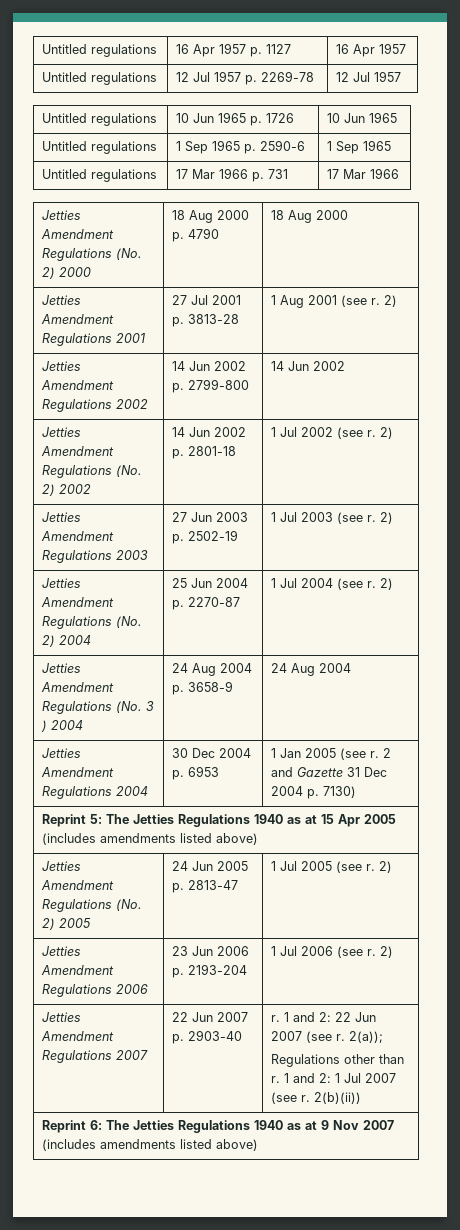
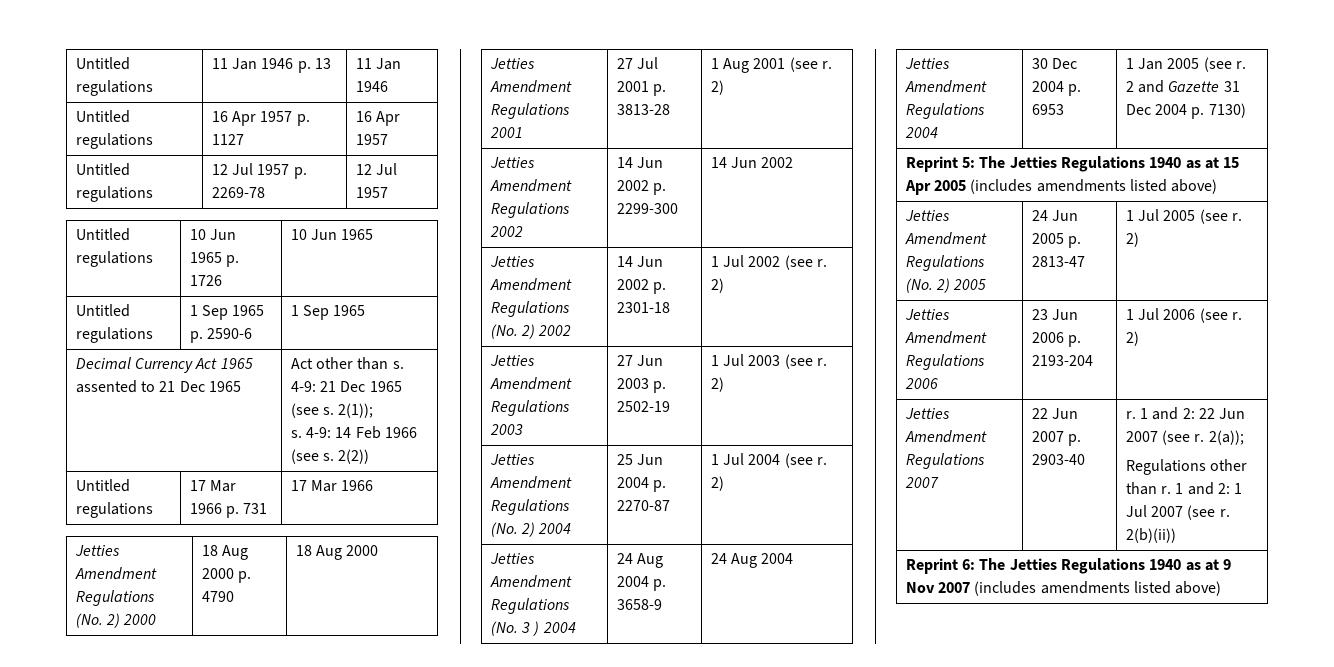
[42,44,158,57] Untitled regulations -> [75,57,130,70] [75,80,153,96] [211,58,332,73] [355,58,402,70] [355,81,388,92] [75,110,130,123] [75,133,153,149] Untitled regulations | 11 Jan 1946 p. 13 | 11 Jan 1946 // Untitled regulations
(392, 145) none -> [75,357,253,373] [75,380,242,393] [290,357,404,370] [290,381,402,392] [290,403,374,418] [290,426,418,439] [290,449,370,464] // Decimal Currency Act 1965 assented to 21 Dec 1965 | Act other than s. 4-9: 21 Dec 1965 (see s. 2(1)); // s. 4-9: 14 Feb 1966 (see s. 2(2))
[188,379,250,390] 2799-800 -> [616,203,678,214] 2299-300
[188,446,237,456] 2801-18 -> [616,302,670,313] 2301-18

